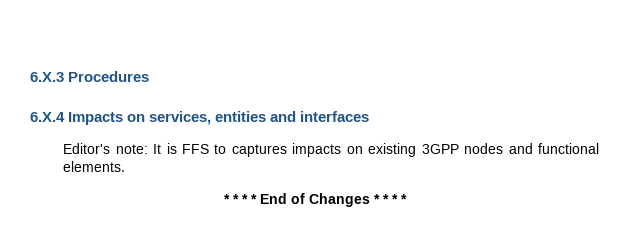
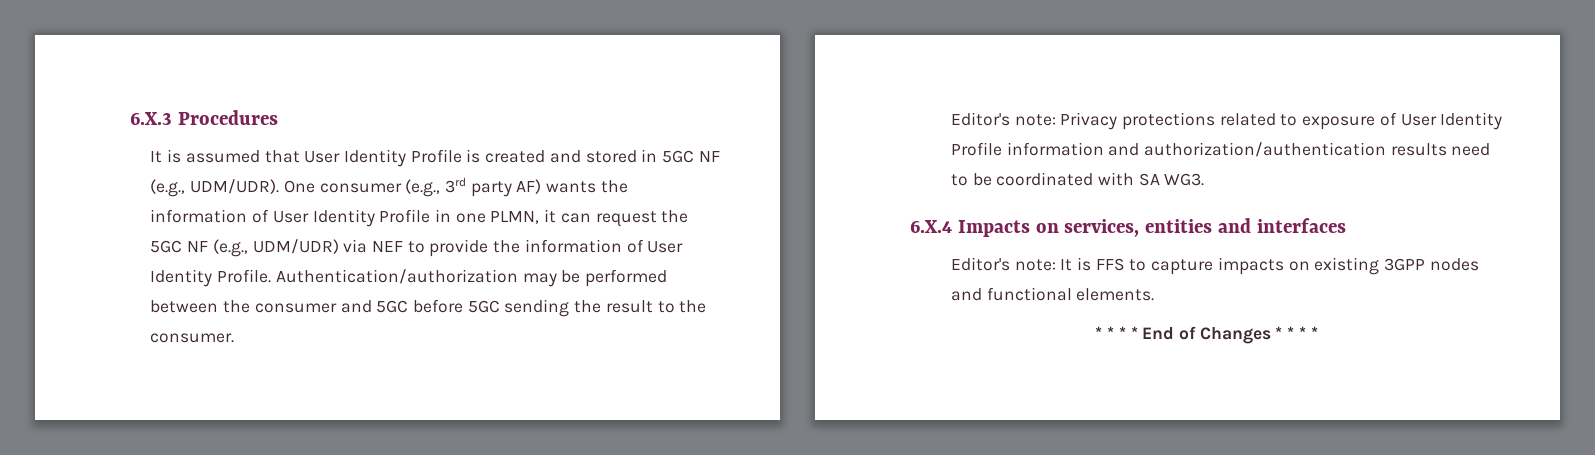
(150, 76) none -> [150,149,720,167] [150,177,628,197] [150,209,689,227] [150,239,684,257] [150,269,668,287] [150,299,707,317] [150,333,235,343] [950,112,1503,130] [950,142,1491,157] [950,172,1205,186] // It is assumed that User Identity Profile is created and stored in 5GC NF (e.g., UDM/UDR). One consumer (e.g., 3rd party AF) wants the information of User Identity Profile in one PLMN, it can request the 5GC NF (e.g., UDM/UDR) via NEF to provide the information of User Identity Profile. Authentication/authorization may be performed between the consumer and 5GC before 5GC sending the result to the consumer. // Editor's note: Privacy protections related to exposure of User Identity Profile information and authorization/authentication results need to be coordinated with SA WG3.
[231,144,287,157] captures -> [1151,259,1214,275] capture

